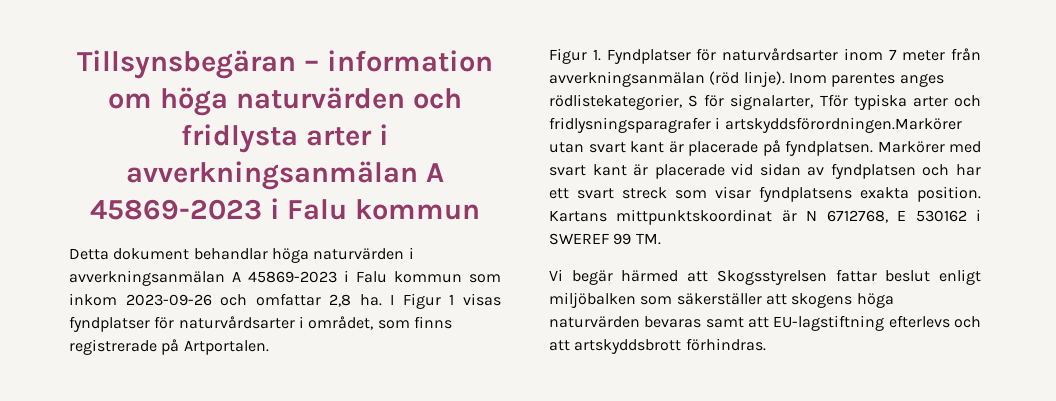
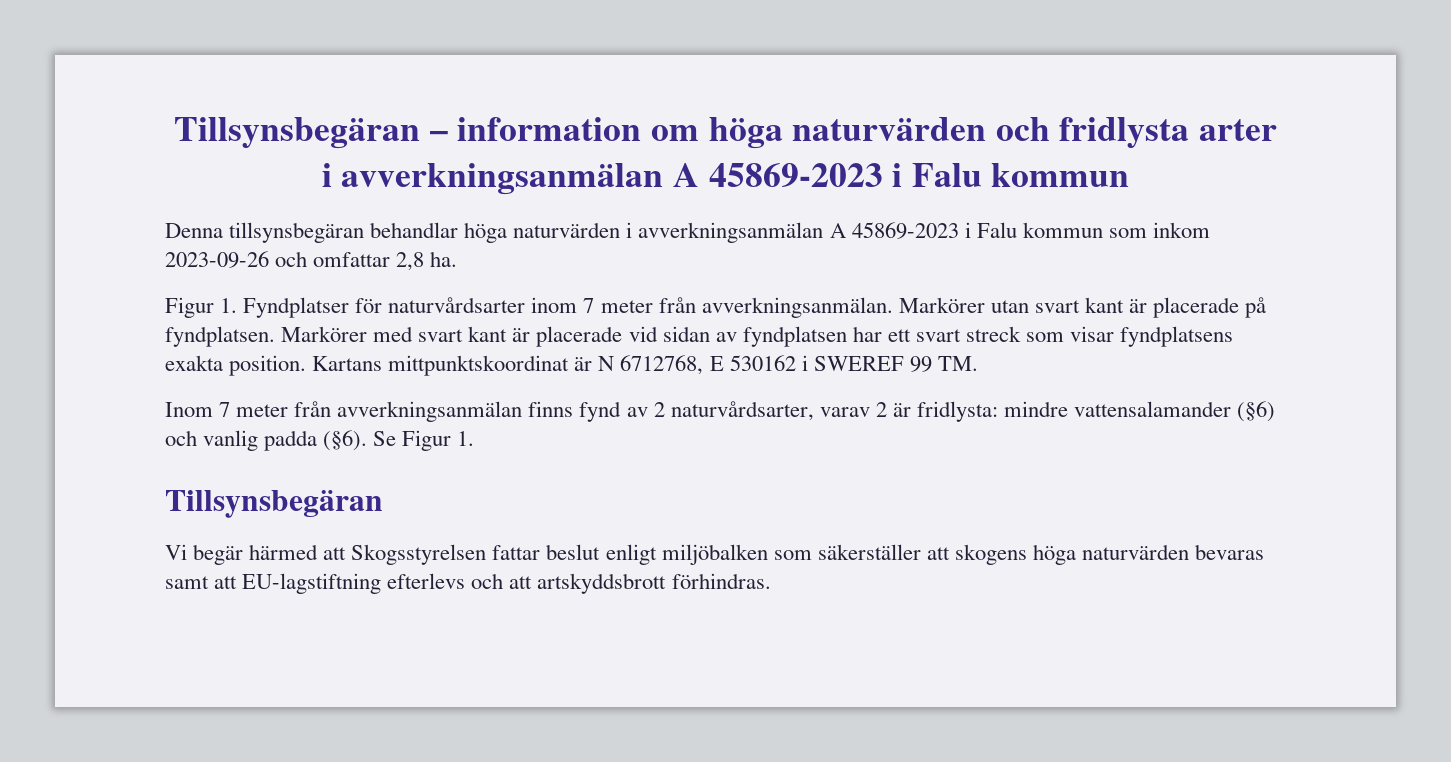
[69,248,190,260] Detta dokument -> [165,222,365,243] Denna tillsynsbegäran
[390,293,501,309] [69,316,452,332] [69,339,269,355] I Figur 1 visas fyndplatser för naturvårdsarter i området, som finns registrerade på Artportalen. -> (458, 259) none
[549,71,944,87] [549,94,982,110] [549,117,962,133] avverkningsanmälan (röd linje). Inom parentes anges rödlistekategorier, S för signalarter, Tför typiska arter och fridlysningsparagrafer i artskyddsförordningen.Markörer -> [701,297,985,318] avverkningsanmälan. Markörer
[922,164,950,176] och -> (847, 336) none
(661, 239) none -> [165,401,1276,422] [165,430,475,451] [165,489,383,518] // Inom 7 meter från avverkningsanmälan finns fynd av 2 naturvårdsarter, varav 2 är fridlysta: mindre vattensalamander (§6) och vanlig padda (§6). Se Figur 1. // Tillsynsbegäran

